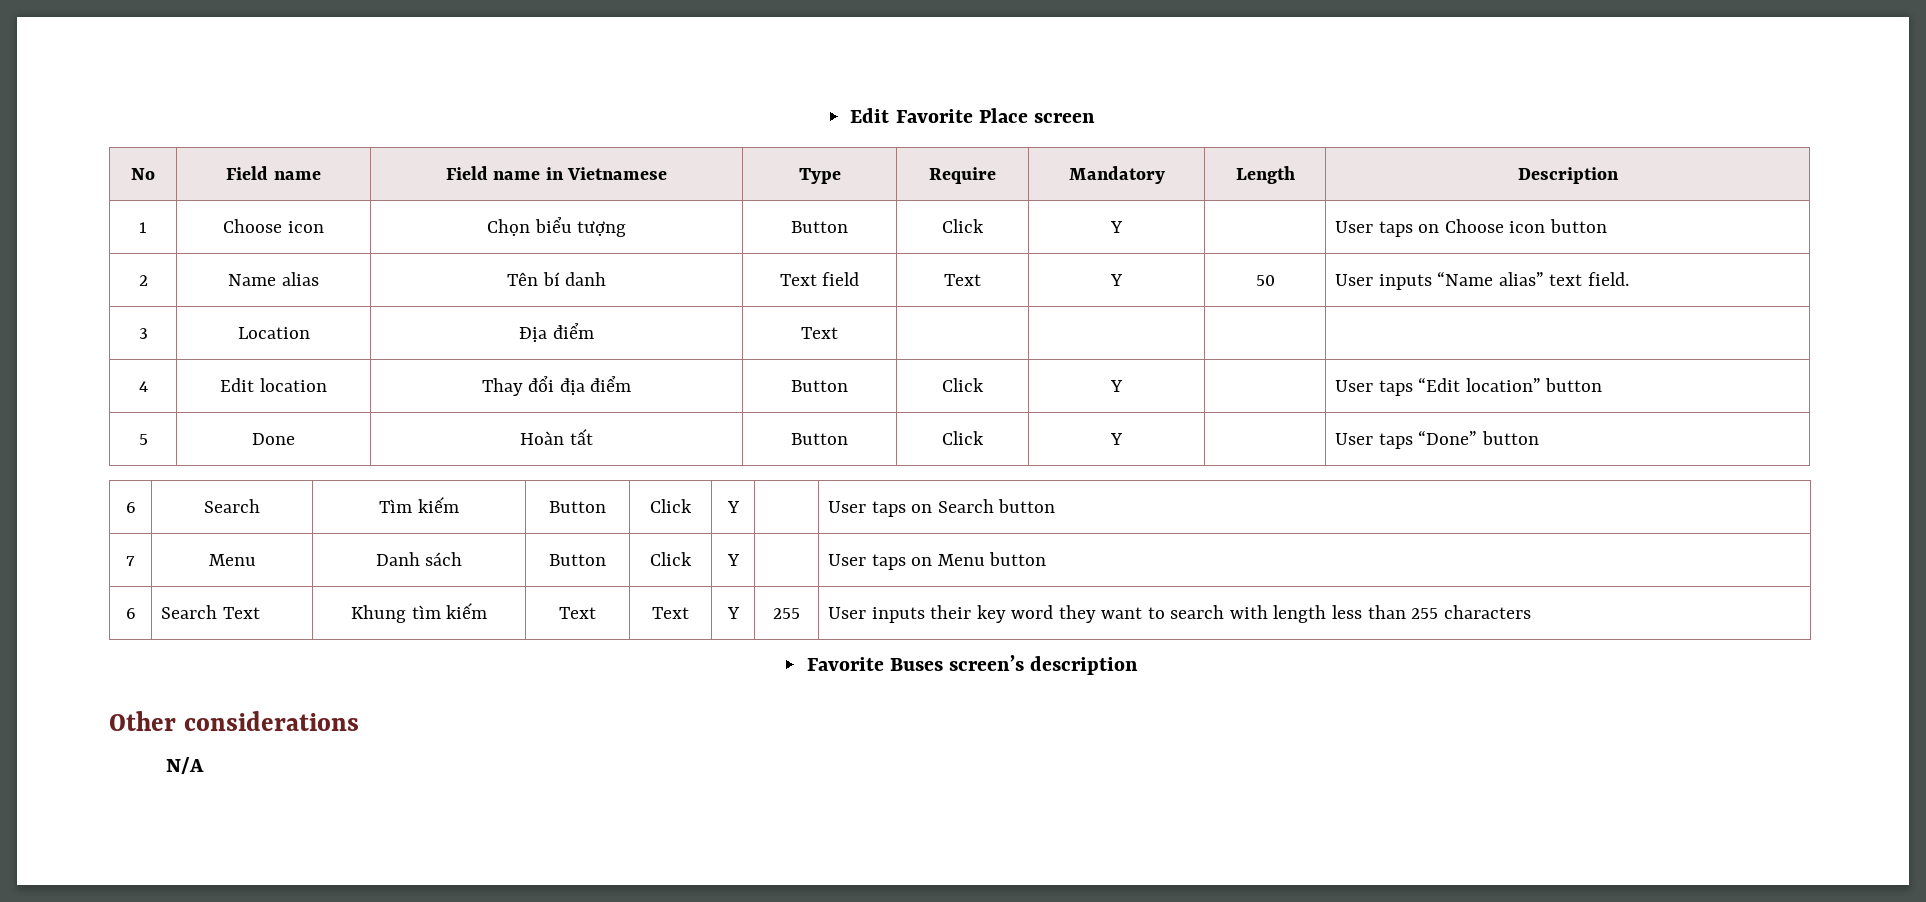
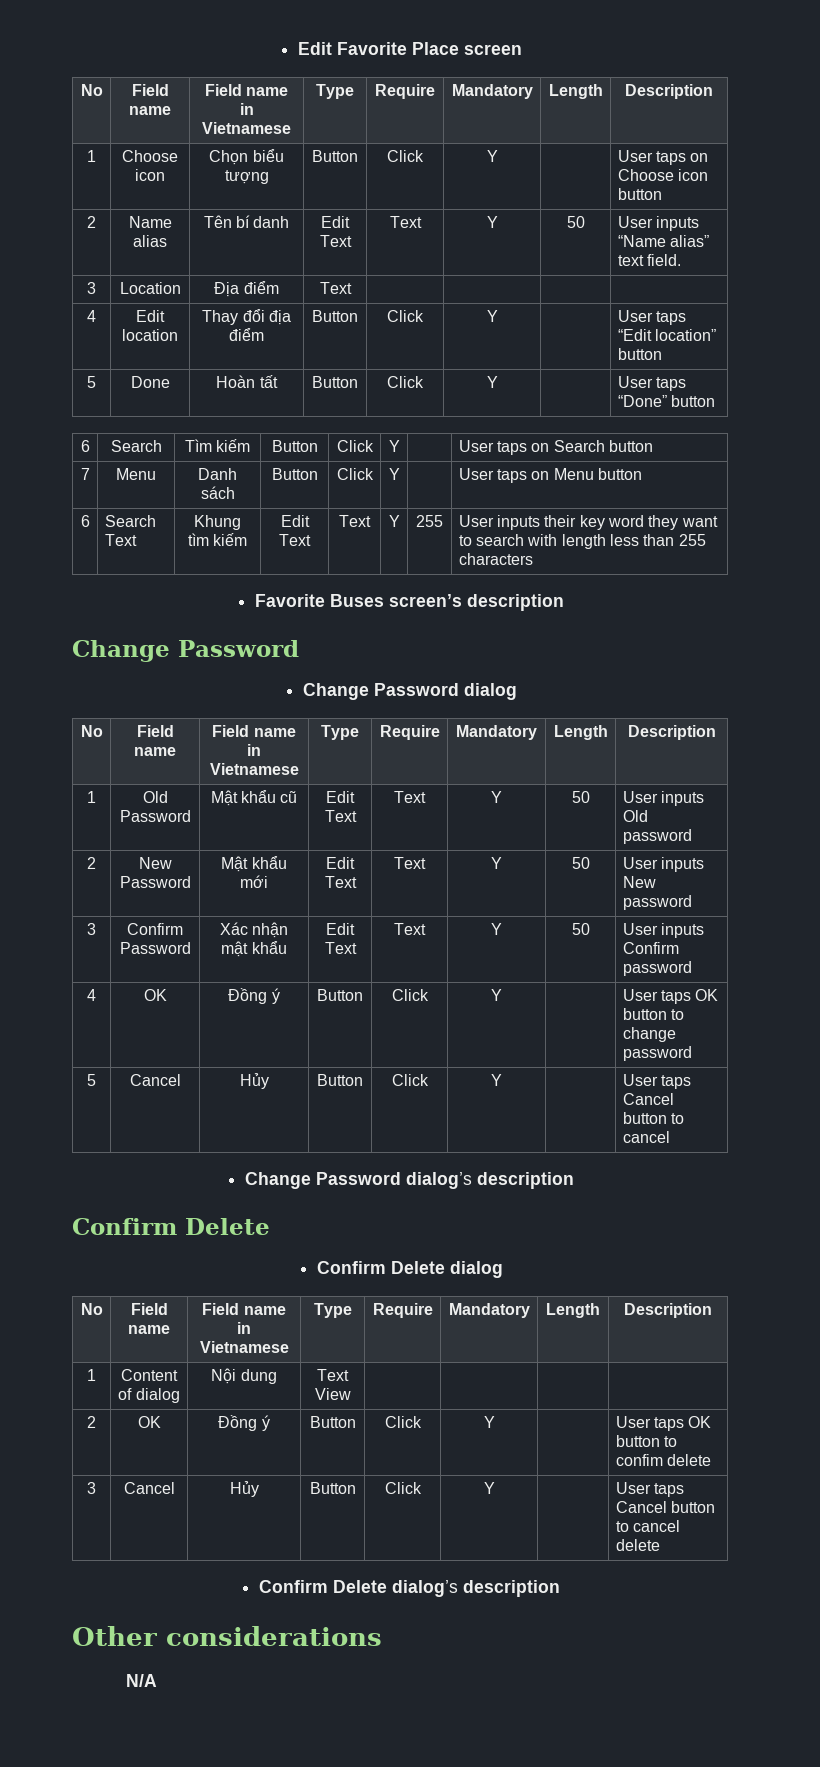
[779,272,860,286] Text field -> [321,216,350,228] [319,235,352,247] Edit Text
(488, 611) none -> [280,515,310,527] Edit
(1139, 665) none -> [72,640,299,662] [302,683,517,700] [80,725,103,737] [136,725,174,737] [134,747,176,756] [212,725,296,737] [247,744,261,756] [209,763,299,775] [321,725,359,740] [379,725,440,740] [456,725,537,740] [553,725,608,740] [627,725,716,740] [87,791,96,803] [142,791,168,803] [119,810,191,822] [210,790,298,806] [326,791,355,803] [324,810,357,822] [394,791,426,803] [491,791,502,803] [571,791,590,803] [622,791,704,806] [622,810,648,822] [622,829,692,844] [87,857,96,869] [138,857,172,869] [119,876,191,888] [221,856,287,872] [240,875,268,888] [326,857,355,869] [324,876,357,888] [394,857,426,869] [491,857,502,869] [571,857,590,869] [622,857,704,872] [622,876,656,888] [622,895,692,910] [87,923,96,935] [127,923,183,935] [119,942,191,954] [219,922,289,938] [221,941,287,957] [326,923,355,935] [324,942,357,954] [394,923,426,935] [491,923,502,935] [571,923,590,935] [622,923,704,938] [622,942,679,954] [622,961,692,976] [87,989,96,1001] [143,989,167,1001] [228,988,280,1004] [317,989,363,1001] [391,989,429,1001] [491,989,502,1001] [622,989,719,1004] [622,1008,684,1020] [622,1027,676,1042] [622,1046,692,1061] [87,1074,96,1086] [129,1074,181,1086] [239,1073,269,1089] [317,1074,363,1086] [391,1074,429,1086] [491,1074,502,1086] [622,1074,691,1089] [622,1093,674,1105] [622,1112,684,1124] [622,1131,670,1143] [245,1172,575,1189] [72,1218,270,1235] [316,1261,503,1278] [80,1303,103,1315] [130,1303,168,1315] [128,1325,170,1334] [202,1303,286,1315] [237,1322,251,1334] [199,1341,289,1353] [313,1303,352,1318] [372,1303,433,1318] [448,1303,530,1318] [546,1303,600,1318] [624,1303,712,1318] [87,1369,96,1381] [121,1369,178,1381] [118,1388,180,1403] [211,1368,277,1384] [317,1369,349,1381] [314,1388,351,1400] [87,1416,96,1428] [137,1416,161,1428] [218,1415,270,1431] [309,1416,356,1428] [384,1416,422,1428] [483,1416,495,1428] [615,1416,712,1431] [615,1435,677,1447] [615,1454,711,1466] [87,1482,96,1494] [123,1482,175,1494] [229,1481,259,1497] [309,1482,356,1494] [384,1482,422,1494] [483,1482,495,1494] [615,1482,684,1497] [615,1501,715,1513] [615,1520,680,1532] [615,1539,660,1551] [259,1580,561,1597] // Change Password // Change Password dialog // No | Field name | Field name in Vietnamese | Type | Require | Mandatory | Length | Description // 1 | Old Password | Mật khẩu cũ | Edit Text | Text | Y | 50 | User inputs Old password // 2 | New Password | Mật khẩu mới | Edit Text | Text | Y | 50 | User inputs New password // 3 | Confirm Password | Xác nhận mật khẩu | Edit Text | Text | Y | 50 | User inputs Confirm password // 4 | OK | Đồng ý | Button | Click | Y | | User taps OK button to change password // 5 | Cancel | Hủy | Button | Click | Y | | User taps Cancel button to cancel // Change Password dialog’s description // Confirm Delete // Confirm Delete dialog // No | Field name | Field name in Vietnamese | Type | Require | Mandatory | Length | Description // 1 | Content of dialog | Nội dung | Text View | | | | // 2 | OK | Đồng ý | Button | Click | Y | | User taps OK button to confim delete // 3 | Cancel | Hủy | Button | Click | Y | | User taps Cancel button to cancel delete // Confirm Delete dialog’s description

